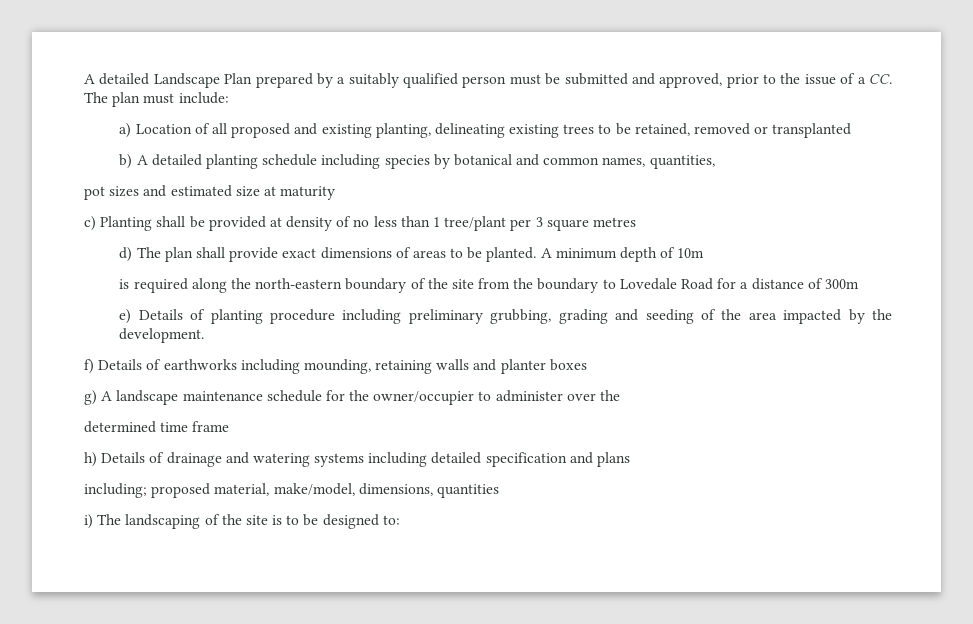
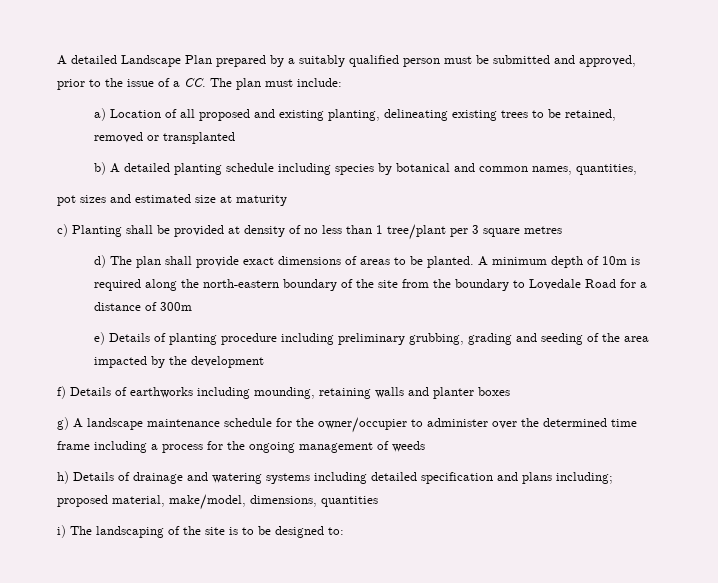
(705, 253) // -> (628, 260) none
[119,328,205,343] development. -> [191,356,265,368] development
(621, 395) // -> (539, 422) none
(230, 426) none -> [94,441,425,453] including a process for the ongoing management of weeds
(631, 459) // -> (552, 478) none

